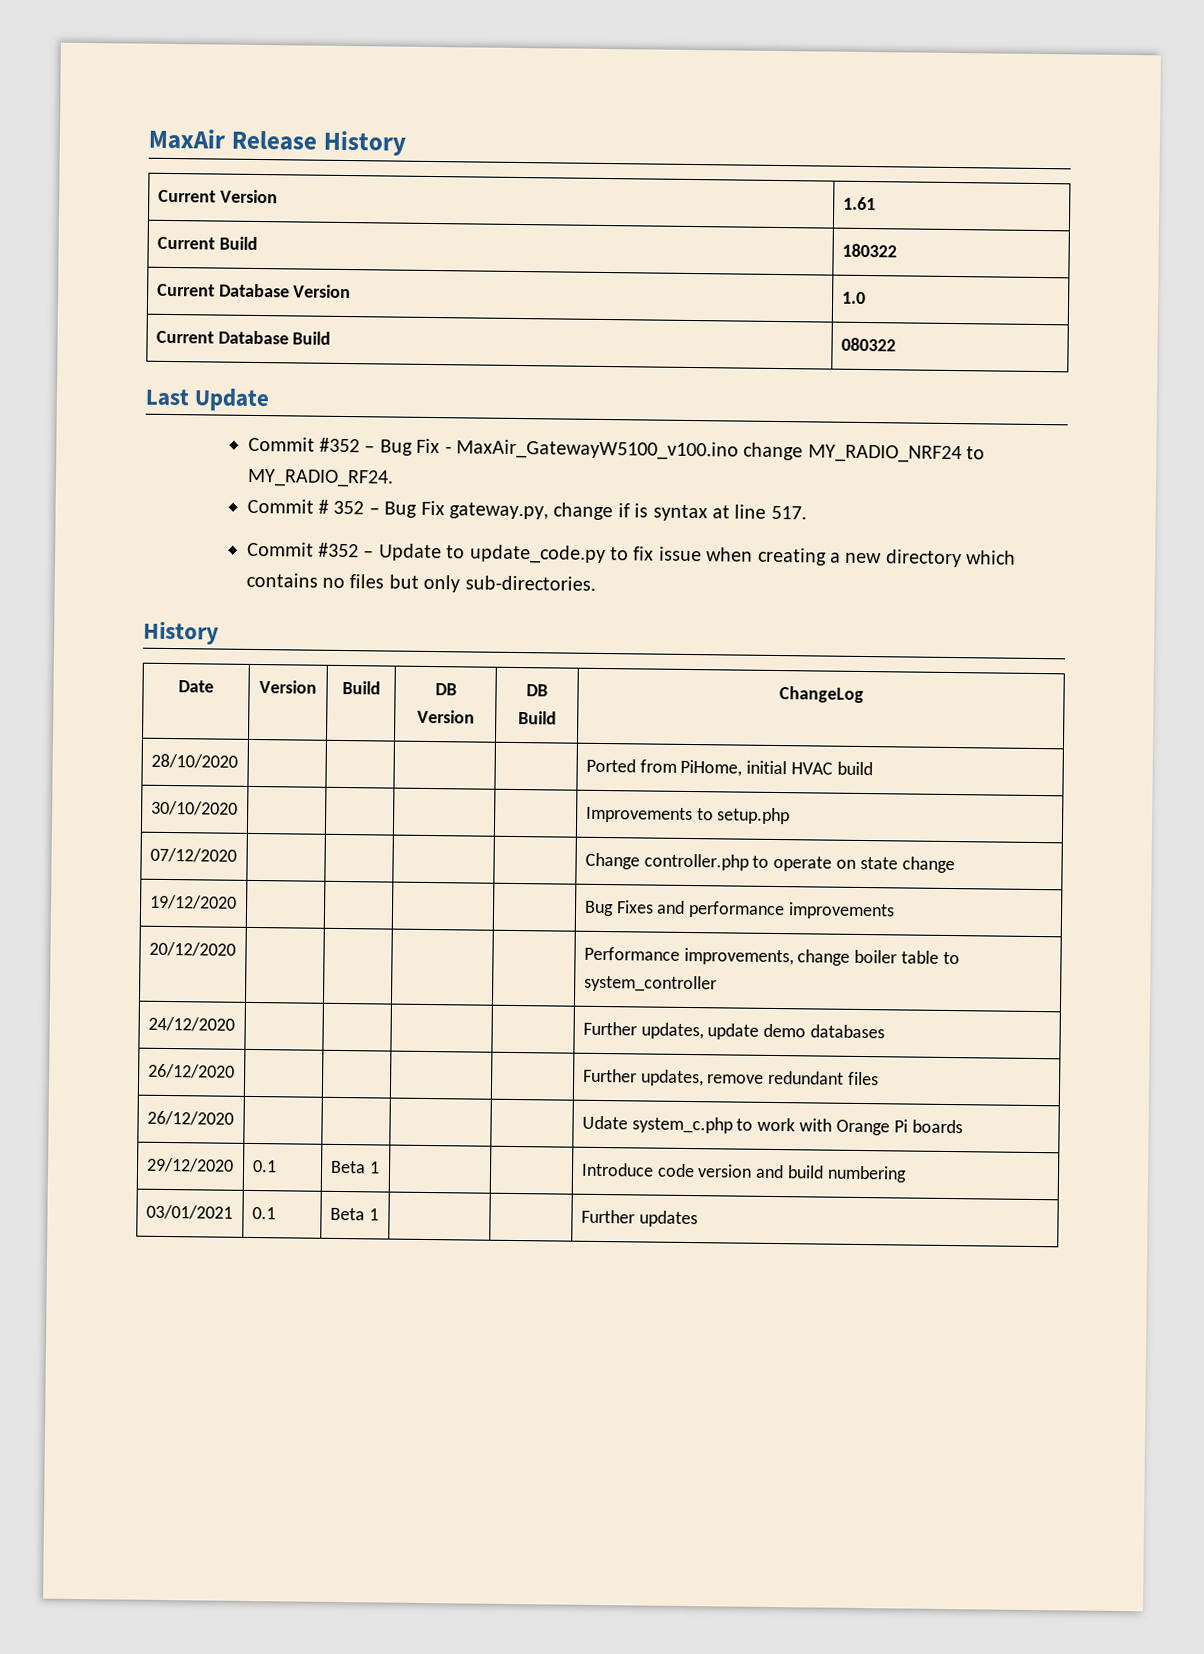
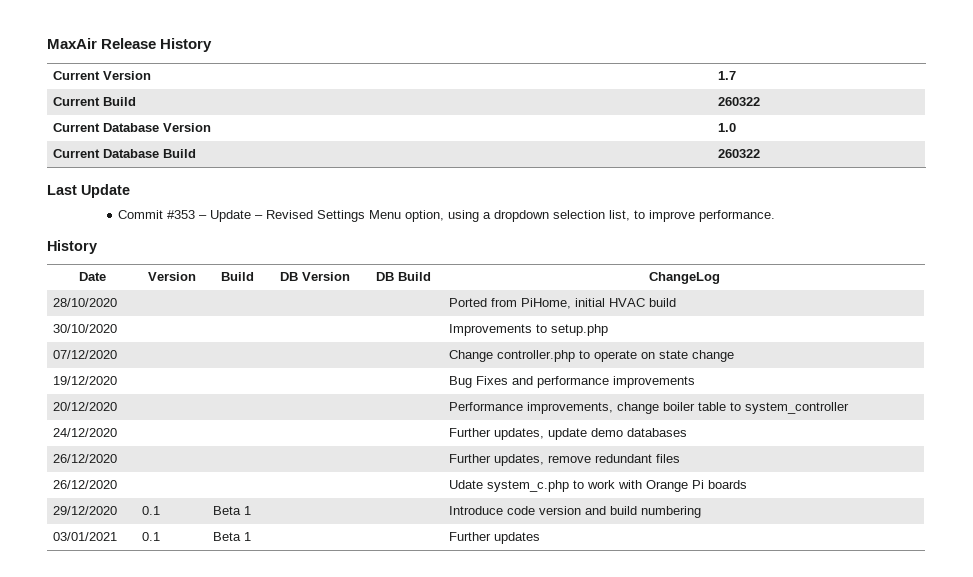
[842,196,876,211] 1.61 -> [717,71,736,80] 1.7
[841,243,897,258] 180322 -> [717,97,760,106] 260322
[840,337,896,352] 080322 -> [717,149,760,158] 260322
[319,437,986,464] [246,468,394,488] [246,498,807,522] [246,541,1017,568] [245,572,596,593] #352 – Bug Fix - MaxAir_GatewayW5100_v100.ino change MY_RADIO_NRF24 to MY_RADIO_RF24. // Commit # 352 – Bug Fix gateway.py, change if is syntax at line 517. // Commit #352 – Update to update_code.py to fix issue when creating a new directory which contains no files but only sub-directories. -> [167,210,776,222] #353 – Update – Revised Settings Menu option, using a dropdown selection list, to improve performance.

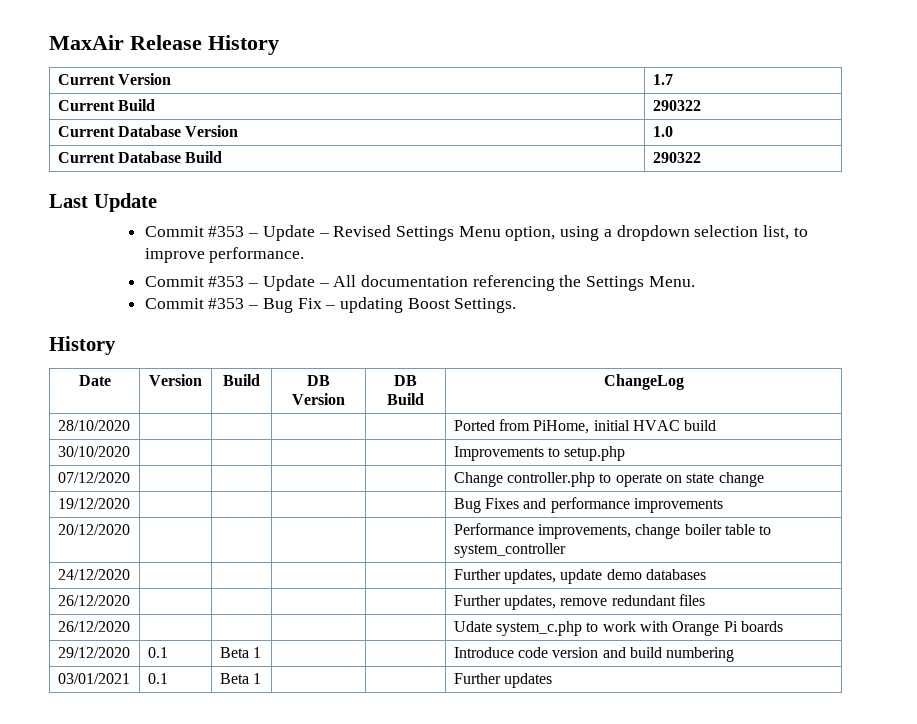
[717,97,760,106] 260322 -> [652,100,701,111] 290322
[717,149,760,158] 260322 -> [652,152,701,163] 290322
(776, 216) none -> [144,275,695,291] [144,297,517,313] // Commit #353 – Update – All documentation referencing the Settings Menu. // Commit #353 – Bug Fix – updating Boost Settings.

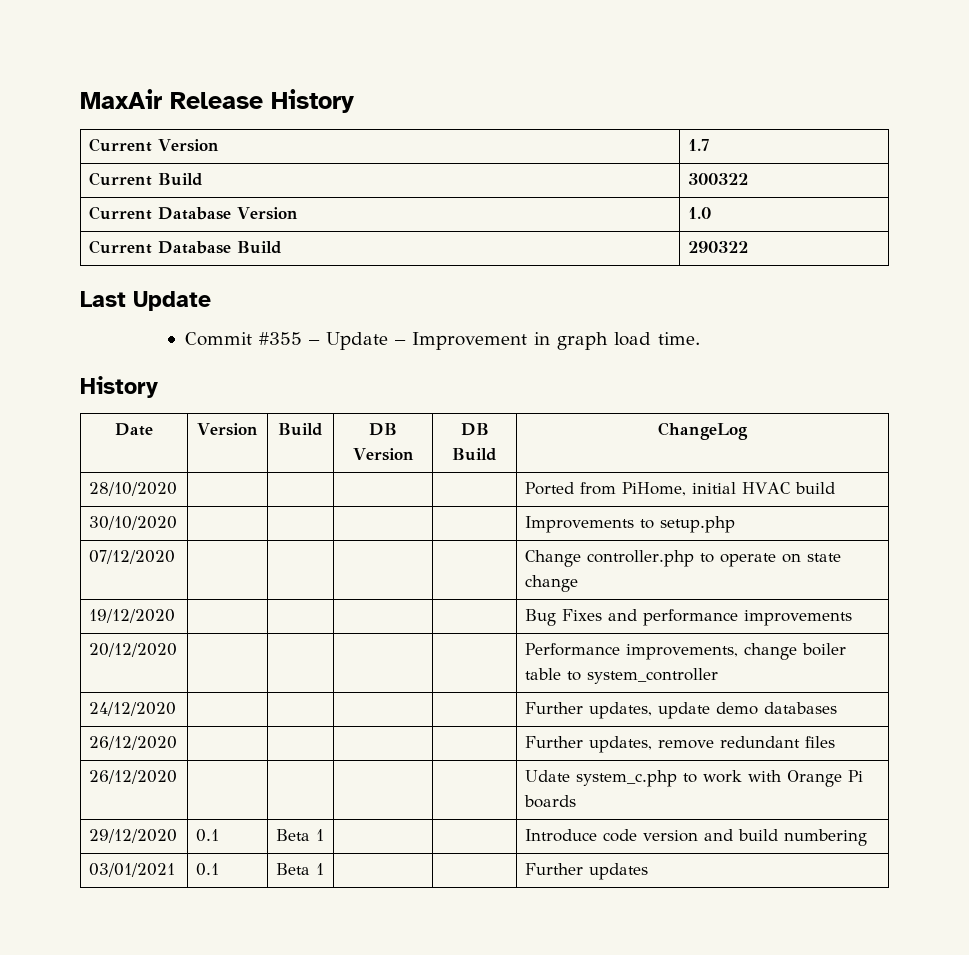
[652,100,701,111] 290322 -> [688,173,749,185] 300322
[208,225,808,241] [144,247,305,263] [144,275,695,291] [144,297,517,313] #353 – Update – Revised Settings Menu option, using a dropdown selection list, to improve performance. // Commit #353 – Update – All documentation referencing the Settings Menu. // Commit #353 – Bug Fix – updating Boost Settings. -> [259,332,701,350] #355 – Update – Improvement in graph load time.

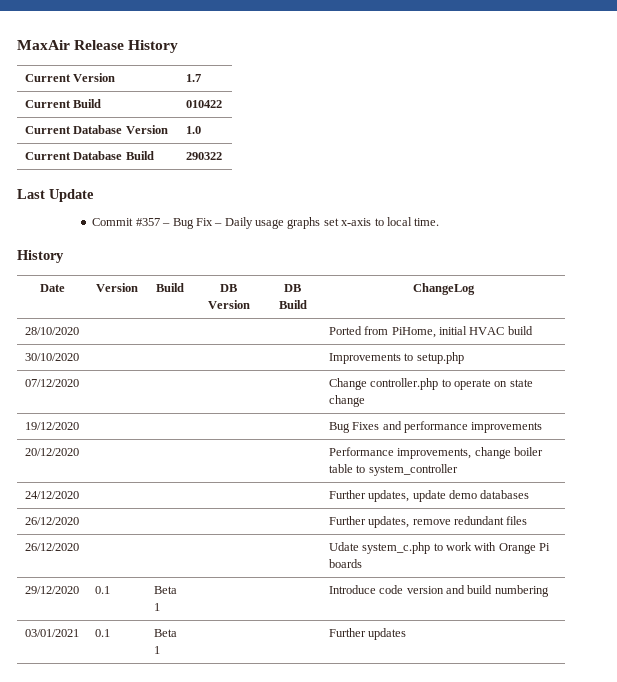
[688,173,749,185] 300322 -> [185,100,222,108] 010422
[259,332,652,350] #355 – Update – Improvement in graph load -> [135,217,412,229] #357 – Bug Fix – Daily usage graphs set x-axis to local

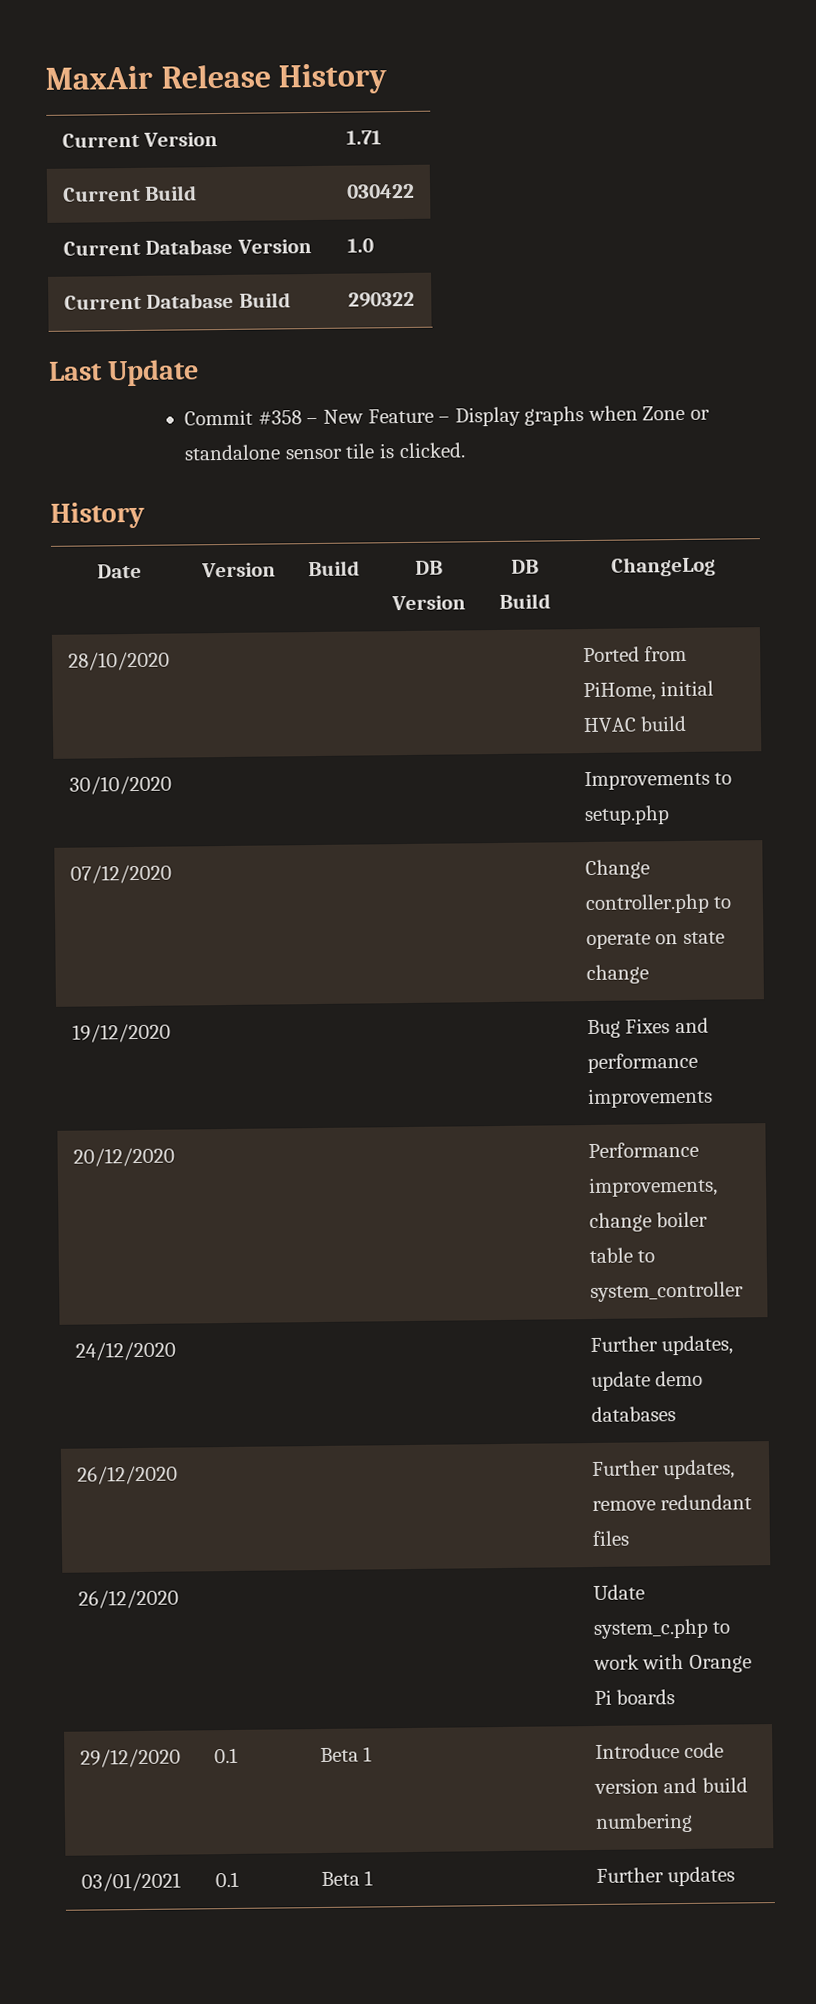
[185,74,201,82] 1.7 -> [345,130,382,145] 1.71
[185,100,222,108] 010422 -> [346,183,415,199] 030422
[135,217,440,229] #357 – Bug Fix – Daily usage graphs set x-axis to local time. -> [257,405,710,427] [184,442,466,461] #358 – New Feature – Display graphs when Zone or standalone sensor tile is clicked.

